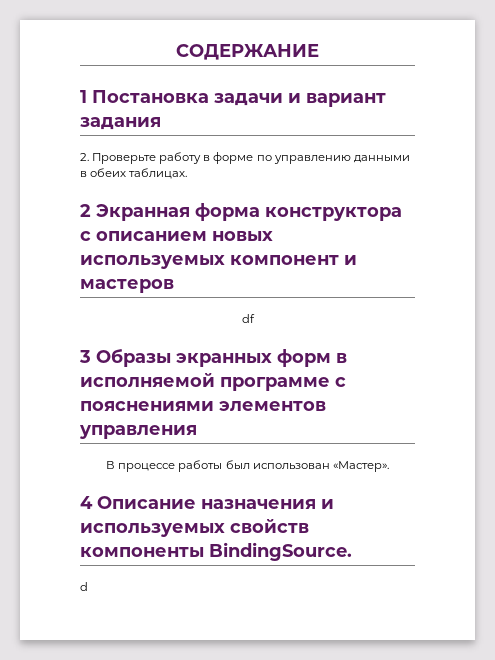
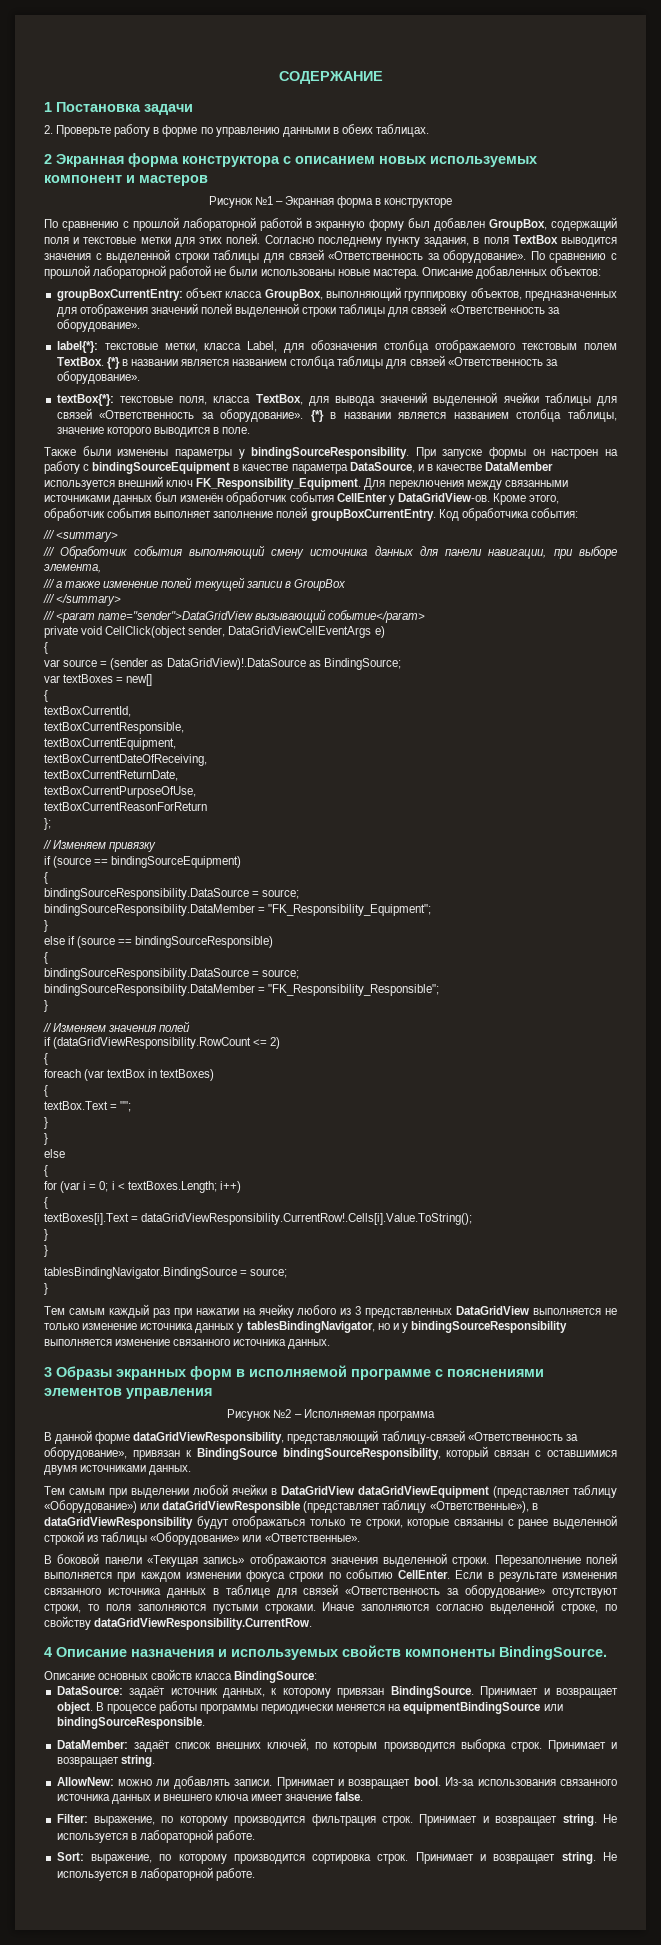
[288,93,386,107] [80,117,161,130] и вариант задания -> (193, 109) none
[241,314,255,323] df -> [208,196,453,208] [44,217,618,231] [44,233,617,247] [44,249,617,263] [44,265,602,279] [56,287,617,301] [56,303,560,317] [56,319,140,332] [56,340,617,353] [56,355,558,369] [56,371,140,384] [56,392,617,406] [56,408,617,422] [56,427,251,437] [44,446,618,459] [44,461,554,474] [44,476,568,490] [44,492,560,505] [44,507,578,521] [43,530,119,542] [43,545,617,559] [44,564,101,573] [43,577,346,591] [43,594,122,606] [43,609,426,623] [44,626,385,638] [44,642,48,654] [44,658,401,670] [44,674,153,686] [44,690,48,702] [44,706,131,717] [44,722,184,734] [44,738,176,750] [44,754,207,766] [44,770,178,781] [44,786,196,798] [44,802,207,811] [44,818,51,830] [43,840,157,852] [44,856,242,868] [44,872,48,884] [44,888,300,900] [44,904,432,916] [44,920,48,932] [44,936,274,948] [44,952,48,964] [44,968,300,980] [44,984,440,996] [44,1000,48,1012] [43,1021,191,1032] [44,1037,281,1049] [44,1053,48,1065] [44,1069,215,1081] [44,1085,48,1097] [44,1101,132,1112] [44,1117,48,1129] [44,1133,48,1145] [44,1149,65,1158] [44,1165,48,1177] [44,1181,241,1193] [44,1197,48,1209] [44,1213,473,1225] [44,1229,48,1241] [44,1245,48,1257] [44,1267,288,1279] [44,1283,48,1295] [44,1304,618,1318] [44,1321,567,1333] [44,1339,331,1349] Рисунок №1 – Экранная форма в конструкторе // По сравнению с прошлой лабораторной работой в экранную форму был добавлен GroupBox, содержащий поля и текстовые метки для этих полей. Согласно последнему пункту задания, в поля TextBox выводится значения с выделенной строки таблицы для связей «Ответственность за оборудование». По сравнению с прошлой лабораторной работой не были использованы новые мастера. Описание добавленных объектов: // groupBoxCurrentEntry: объект класса GroupBox, выполняющий группировку объектов, предназначенных для отображения значений полей выделенной строки таблицы для связей «Ответственность за оборудование». // label{*}: текстовые метки, класса Label, для обозначения столбца отображаемого текстовым полем TextBox. {*} в названии является названием столбца таблицы для связей «Ответственность за оборудование». // textBox{*}: текстовые поля, класса TextBox, для вывода значений выделенной ячейки таблицы для связей «Ответственность за оборудование». {*} в названии является названием столбца таблицы, значение которого выводится в поле. // Также были изменены параметры у bindingSourceResponsibility. При запуске формы он настроен на работу с bindingSourceEquipment в качестве параметра DataSource, и в качестве DataMember используется внешний ключ FK_Responsibility_Equipment. Для переключения между связанными источниками данных был изменён обработчик события CellEnter у DataGridView-ов. Кроме этого, обработчик события выполняет заполнение полей groupBoxCurrentEntry. Код обработчика события: // /// <summary> // /// Обработчик события выполняющий смену источника данных для панели навигации, при выборе элемента, // /// а также изменение полей текущей записи в GroupBox // /// </summary> // /// <param name="sender">DataGridView вызывающий событие</param> // private void CellClick(object sender, DataGridViewCellEventArgs e) // { // var source = (sender as DataGridView)!.DataSource as BindingSource; // var textBoxes = new[] // { // textBoxCurrentId, // textBoxCurrentResponsible, // textBoxCurrentEquipment, // textBoxCurrentDateOfReceiving, // textBoxCurrentReturnDate, // textBoxCurrentPurposeOfUse, // textBoxCurrentReasonForReturn // }; // // Изменяем привязку // if (source == bindingSourceEquipment) // { // bindingSourceResponsibility.DataSource = source; // bindingSourceResponsibility.DataMember = "FK_Responsibility_Equipment"; // } // else if (source == bindingSourceResponsible) // { // bindingSourceResponsibility.DataSource = source; // bindingSourceResponsibility.DataMember = "FK_Responsibility_Responsible"; // } // // Изменяем значения полей // if (dataGridViewResponsibility.RowCount <= 2) // { // foreach (var textBox in textBoxes) // { // textBox.Text = ""; // } // } // else // { // for (var i = 0; i < textBoxes.Length; i++) // { // textBoxes[i].Text = dataGridViewResponsibility.CurrentRow!.Cells[i].Value.ToString(); // } // } // tablesBindingNavigator.BindingSource = source; // } // Тем самым каждый раз при нажатии на ячейку любого из 3 представленных DataGridView выполняется не только изменение источника данных у tablesBindingNavigator, но и у bindingSourceResponsibility выполняется изменение связанного источника данных.
[106,460,389,472] В процессе работы был использован «Мастер». -> [227,1409,435,1421] [44,1430,578,1444] [44,1446,617,1460] [44,1465,192,1475] [44,1484,617,1498] [44,1500,538,1513] [44,1515,617,1529] [44,1531,360,1545] [44,1553,617,1567] [44,1569,617,1582] [44,1584,618,1598] [44,1600,617,1614] [44,1616,313,1630] Рисунок №2 – Исполняемая программа // В данной форме dataGridViewResponsibility, представляющий таблицу-связей «Ответственность за оборудование», привязан к BindingSource bindingSourceResponsibility, который связан с оставшимися двумя источниками данных. // Тем самым при выделении любой ячейки в DataGridView dataGridViewEquipment (представляет таблицу «Оборудование») или dataGridViewResponsible (представляет таблицу «Ответственные»), в dataGridViewResponsibility будут отображаться только те строки, которые связанны с ранее выделенной строкой из таблицы «Оборудование» или «Ответственные». // В боковой панели «Текущая запись» отображаются значения выделенной строки. Перезаполнение полей выполняется при каждом изменении фокуса строки по событию CellEnter. Если в результате изменения связанного источника данных в таблице для связей «Ответственность за оборудование» отсутствуют строки, то поля заполняются пустыми строками. Иначе заполняются согласно выделенной строке, по свойству dataGridViewResponsibility.CurrentRow.
[80,582,88,591] d -> [44,1669,318,1683] [56,1686,618,1698] [56,1701,563,1714] [56,1717,205,1729] [56,1738,617,1752] [56,1755,155,1767] [56,1776,617,1789] [56,1792,364,1804] [56,1814,617,1826] [56,1829,255,1843] [56,1852,617,1864] [56,1867,255,1881] Описание основных свойств класса BindingSource: // DataSource: задаёт источник данных, к которому привязан BindingSource. Принимает и возвращает object. В процессе работы программы периодически меняется на equipmentBindingSource или bindingSourceResponsible. // DataMember: задаёт список внешних ключей, по которым производится выборка строк. Принимает и возвращает string. // AllowNew: можно ли добавлять записи. Принимает и возвращает bool. Из-за использования связанного источника данных и внешнего ключа имеет значение false. // Filter: выражение, по которому производится фильтрация строк. Принимает и возвращает string. Не используется в лабораторной работе. // Sort: выражение, по которому производится сортировка строк. Принимает и возвращает string. Не используется в лабораторной работе.

